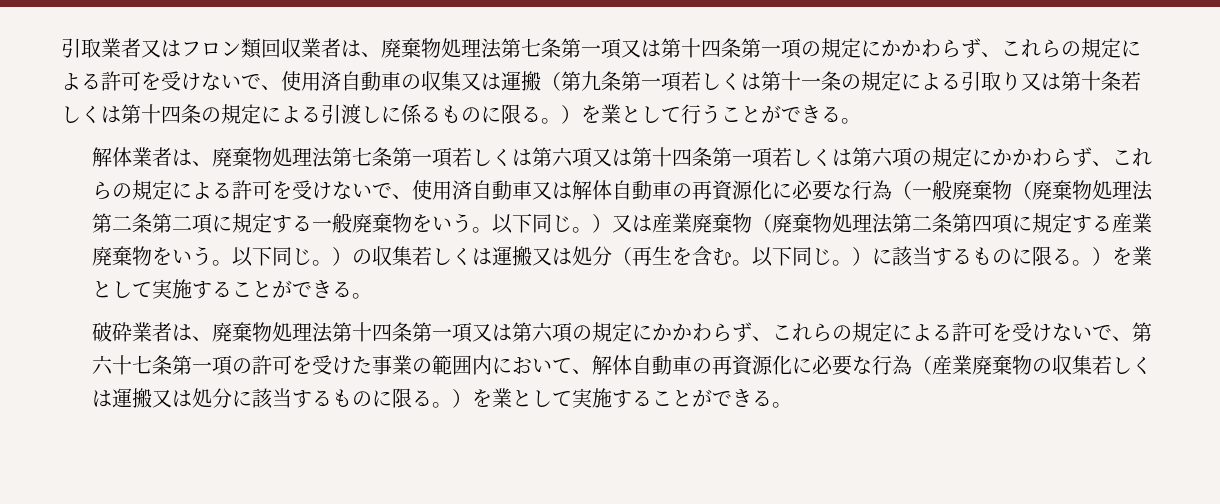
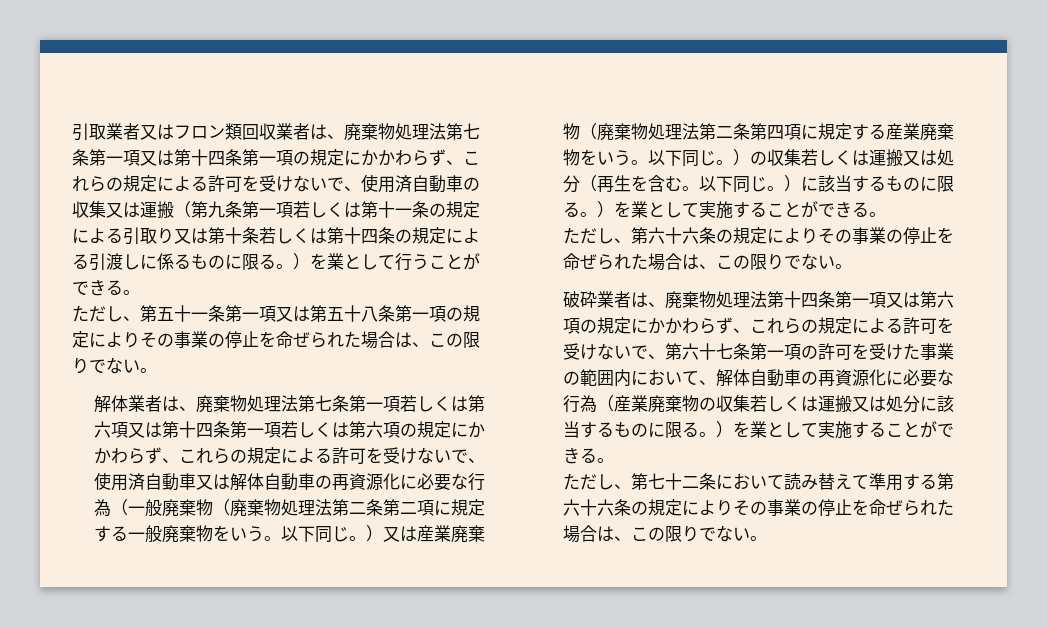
(861, 121) none -> [72,305,480,322] [72,331,480,349] [72,357,157,374] // ただし、第五十一条第一項又は第五十八条第一項の規定によりその事業の停止を命ぜられた場合は、この限りでない。
(373, 296) none -> [562,227,954,244] [562,253,852,271] // ただし、第六十六条の規定によりその事業の停止を命ぜられた場合は、この限りでない。
(793, 405) none -> [562,473,954,491] [562,499,954,516] [562,525,767,543] // ただし、第七十二条において読み替えて準用する第六十六条の規定によりその事業の停止を命ぜられた場合は、この限りでない。

